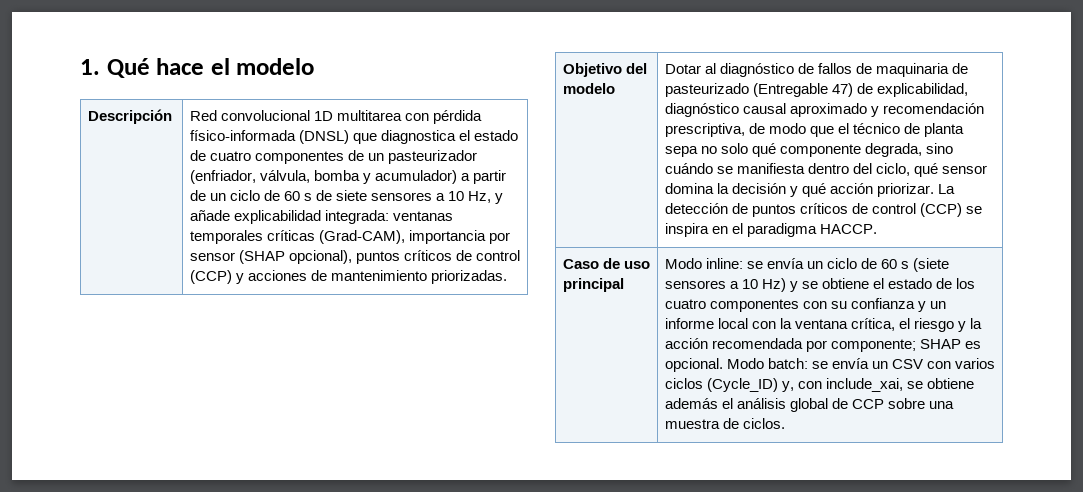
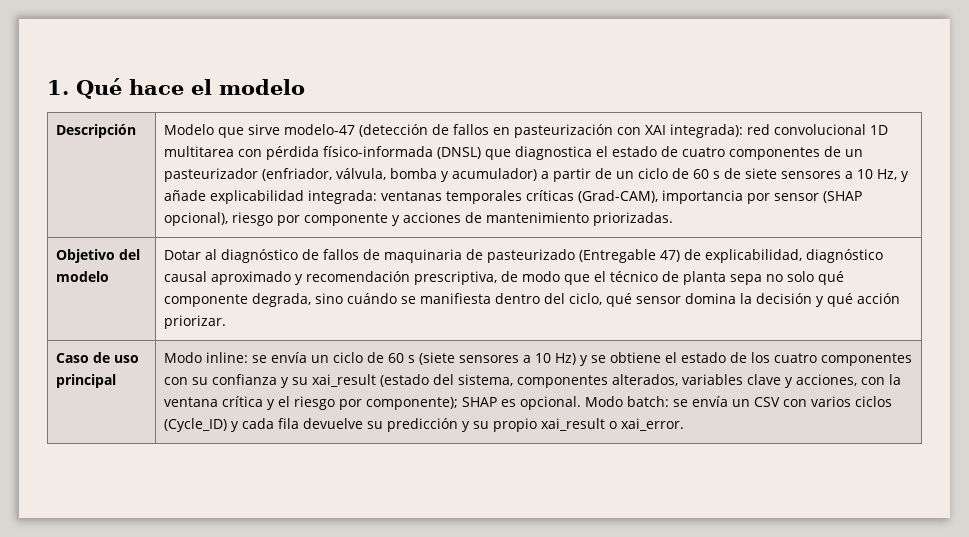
[189,110,217,121] Red -> [163,124,770,138] Modelo que sirve modelo-47 (detección de fallos en pasteurización con XAI integrada): red
[355,250,520,264] [189,270,232,284] puntos críticos de control (CCP) -> [231,212,388,226] riesgo por componente
[938,184,956,194] [664,203,983,217] [664,223,877,237] La detección de puntos críticos de control (CCP) se inspira en el paradigma HACCP. -> (226, 322) none
[929,301,946,309] [664,318,983,332] [664,338,916,352] un informe local con la ventana crítica, el riesgo y la acción recomendada por componente; -> [291,374,901,388] [163,396,458,410] su xai_result (estado del sistema, componentes alterados, variables clave y acciones, con la ventana crítica y el riesgo por componente);
[781,378,974,392] [664,398,955,412] [664,418,785,429] y, con include_xai, se obtiene además el análisis global de CCP sobre una muestra de ciclos. -> [230,418,684,432] y cada fila devuelve su predicción y su propio xai_result o xai_error.

